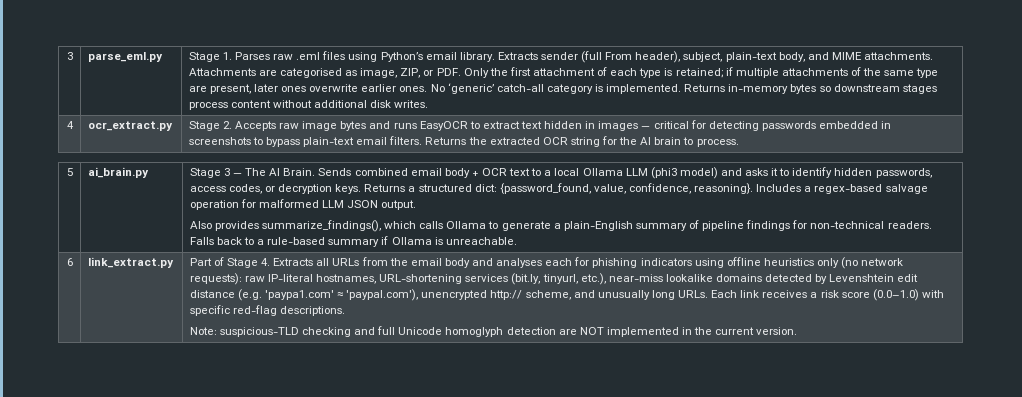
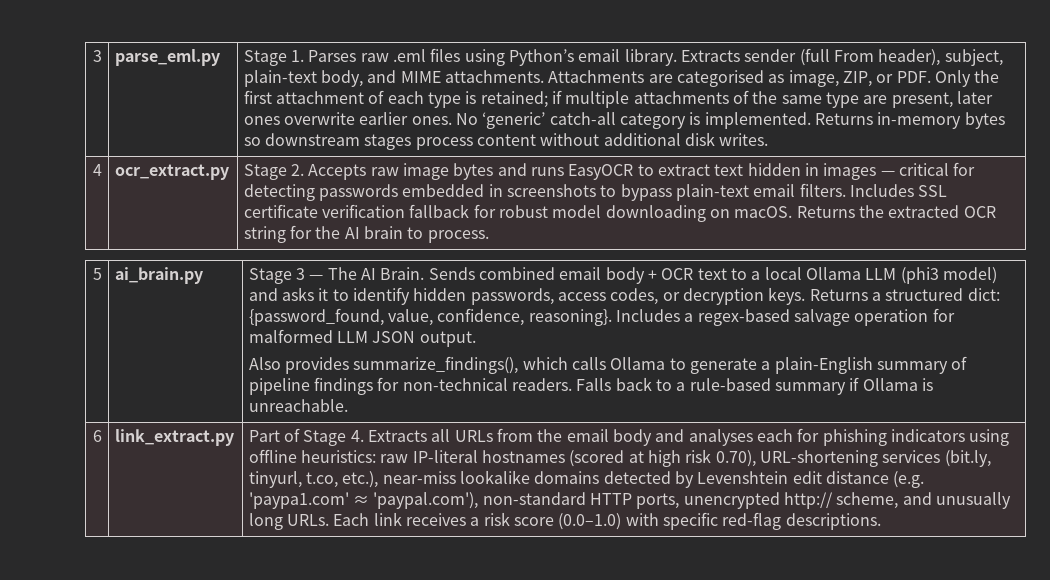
(423, 140) none -> [849,184,948,197] [243,204,793,222] Includes SSL certificate verification fallback for robust model downloading on macOS.
[763,257,904,269] [189,273,377,285] heuristics only (no network requests): raw IP-literal hostnames, -> [301,449,756,467] heuristics: raw IP-literal hostnames (scored at high risk 0.70),
(578, 279) none -> [306,472,339,488] t.co,
(419, 295) none -> [482,492,680,509] non-standard HTTP ports,
[189,326,798,337] // Note: suspicious-TLD checking and full Unicode homoglyph detection are NOT implemented in the current version. -> (881, 521) none

